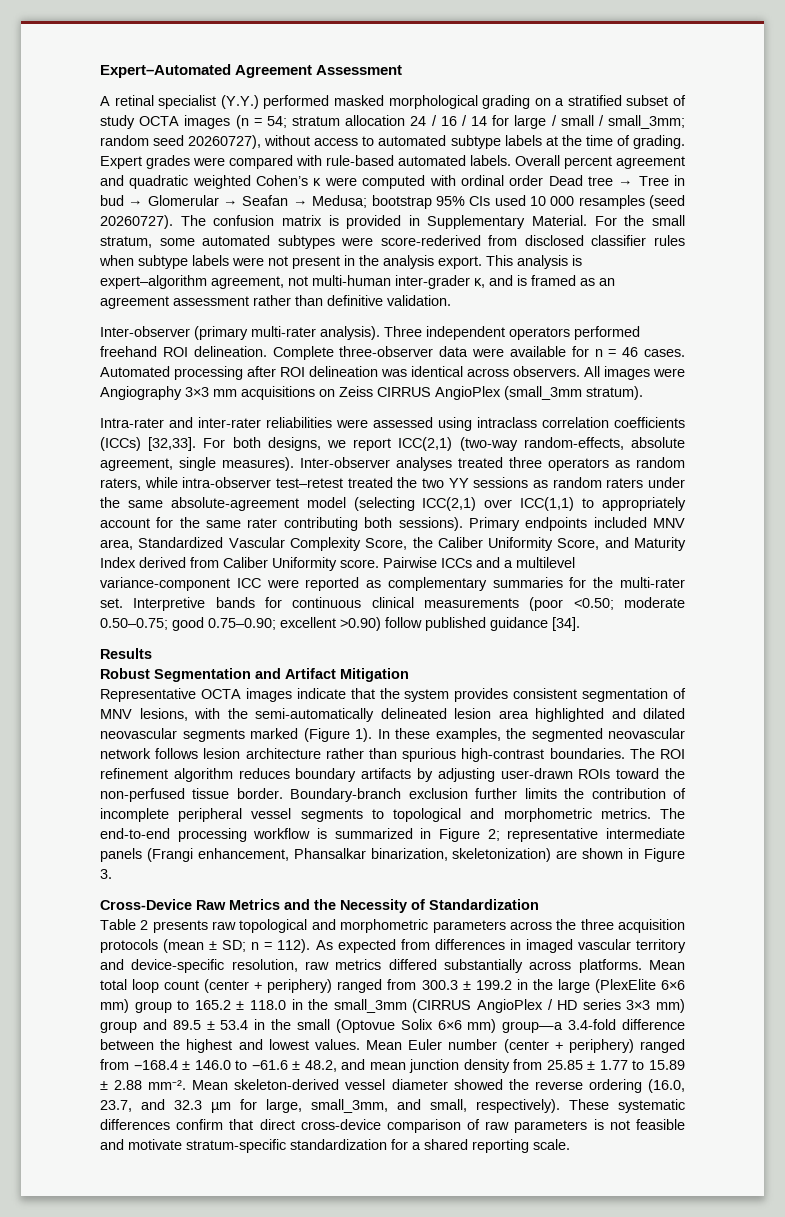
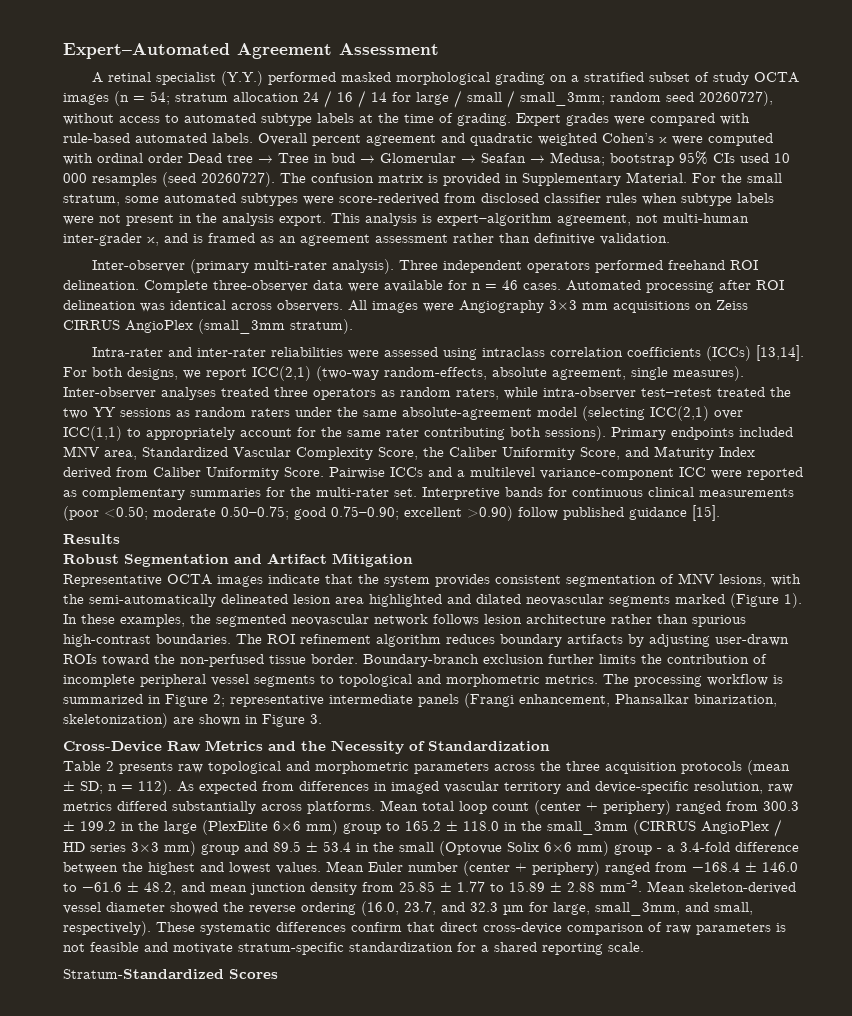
[148,437,197,451] [32,33]. -> [755,345,804,361] [13,14].
[340,559,379,568] score. -> [284,467,324,477] Score.
[552,617,580,631] [34]. -> [692,505,720,521] [15].
[100,828,170,839] end-to-end -> (629, 679) none
[502,1021,564,1033] group—a -> [614,844,675,855] group - a
(570, 1144) none -> [63,969,278,979] // Stratum-Standardized Scores

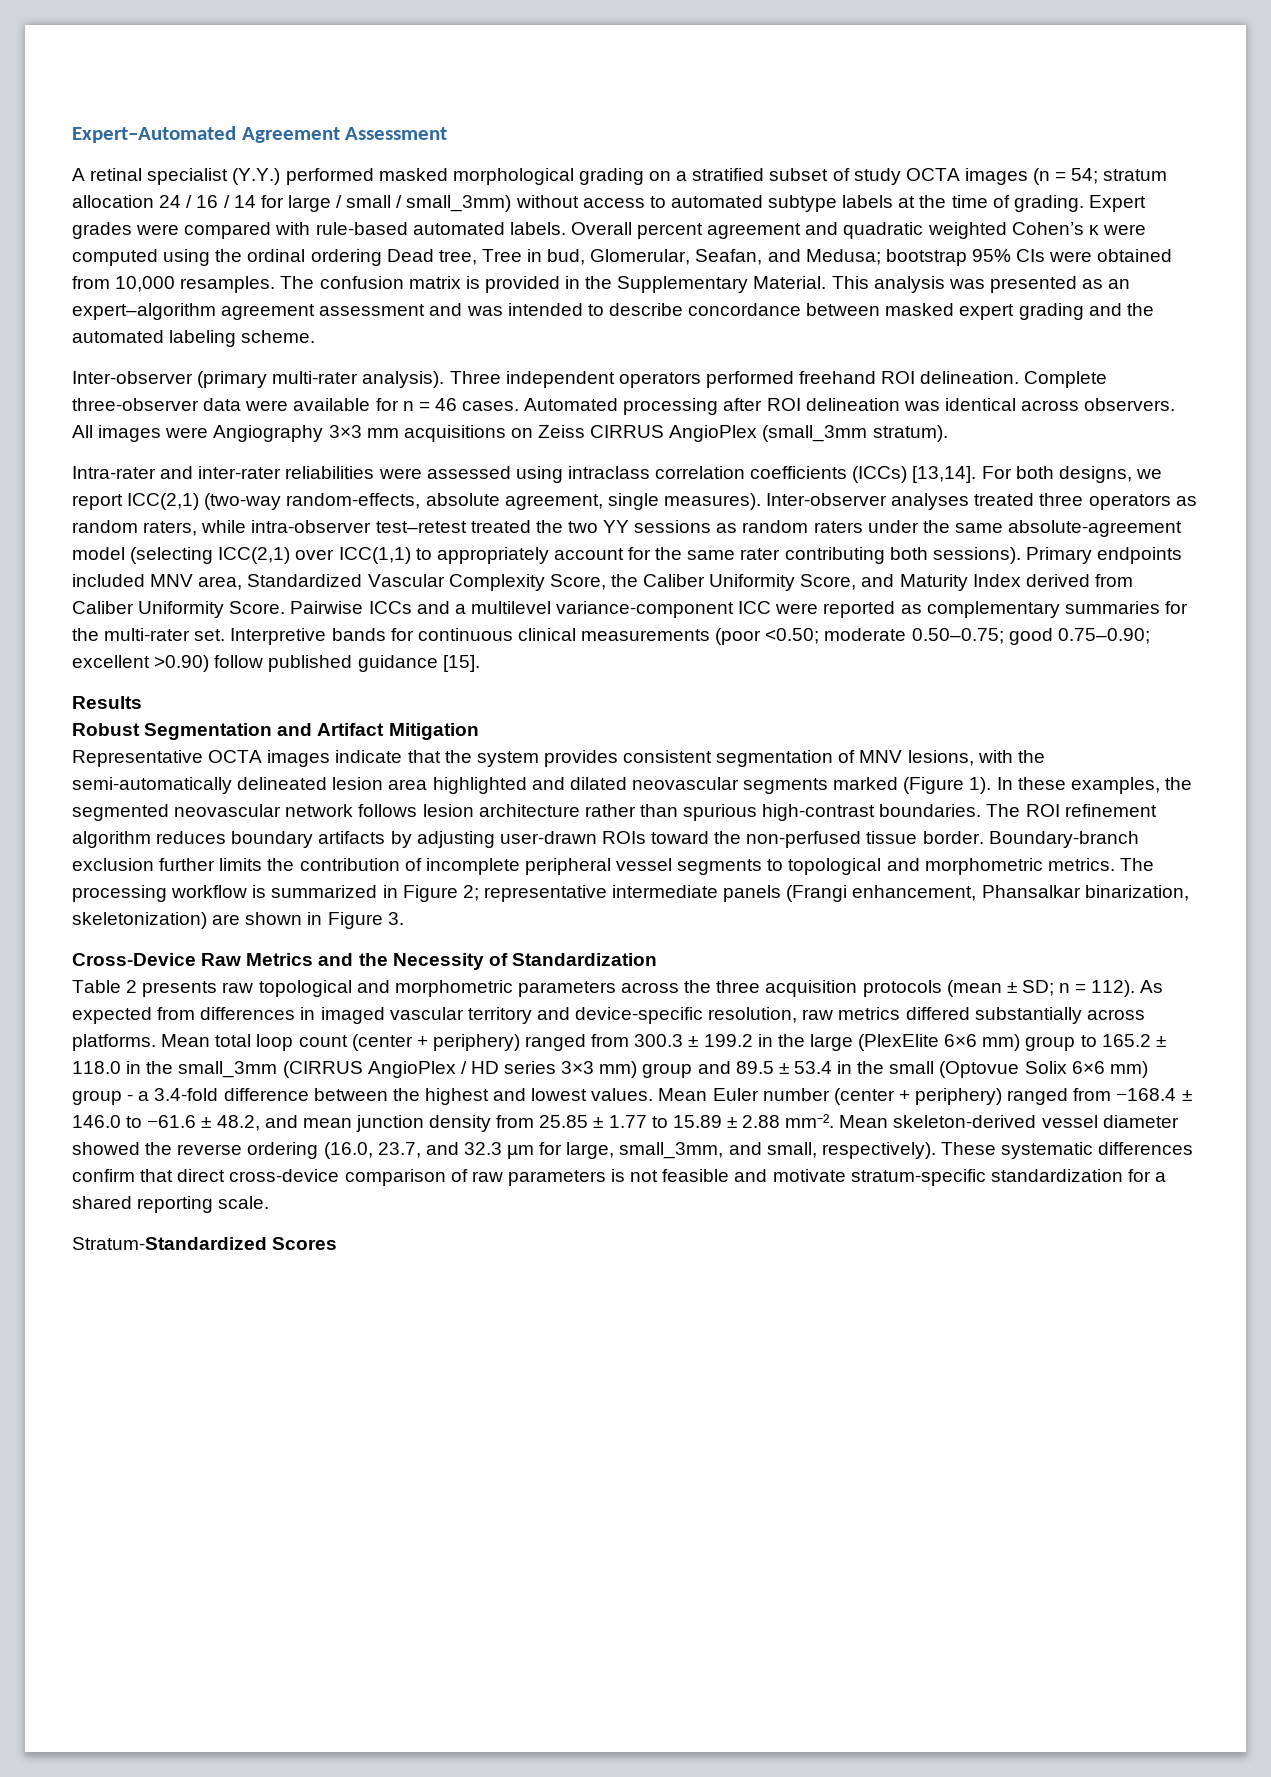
[520,91,773,106] small_3mm; random seed 20260727), -> [406,195,512,212] small_3mm)
[63,151,790,166] [63,172,275,187] with ordinal order Dead tree → Tree in bud → Glomerular → Seafan → Medusa; bootstrap 95% CIs used 10 000 resamples (seed 20260727). -> [163,249,1173,266] [72,276,276,293] using the ordinal ordering Dead tree, Tree in bud, Glomerular, Seafan, and Medusa; bootstrap 95% CIs were obtained from 10,000 resamples.
(518, 178) none -> [585,276,613,289] the
[692,173,782,183] [63,193,774,206] [63,213,749,226] [63,233,255,246] For the small stratum, some automated subtypes were score-rederived from disclosed classifier rules when subtype labels were not present in the analysis export. This analysis is expert–algorithm agreement, not multi-human inter-grader κ, and is framed -> [831,276,1077,293] This analysis was presented
(296, 239) none -> [72,303,216,320] expert–algorithm
[453,233,670,245] rather than definitive validation. -> [429,303,1154,320] [72,330,316,347] and was intended to describe concordance between masked expert grading and the automated labeling scheme.

